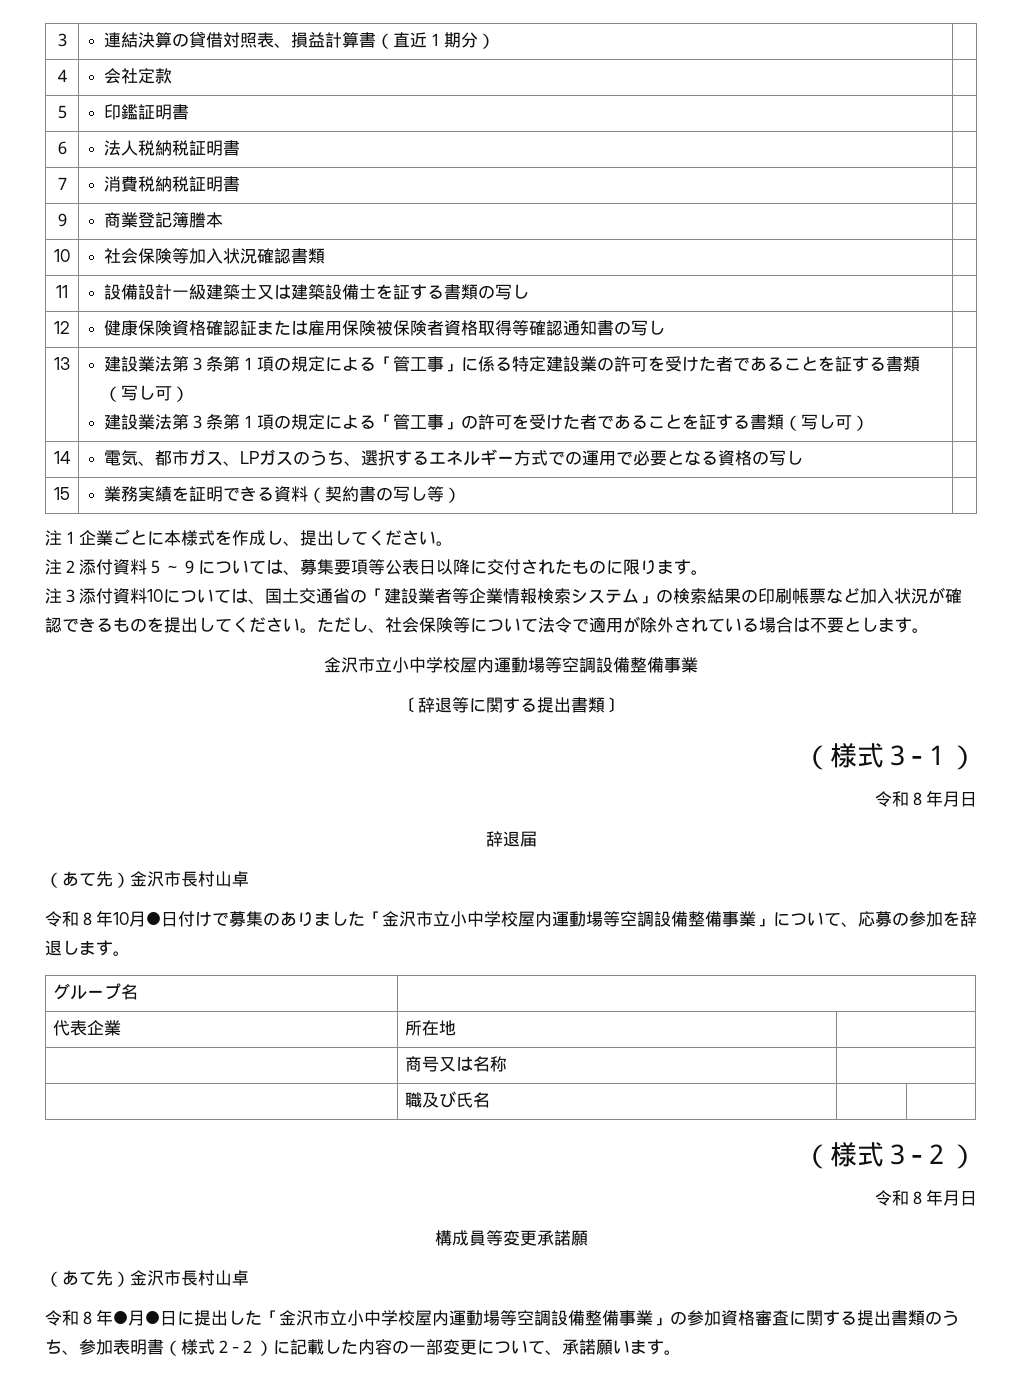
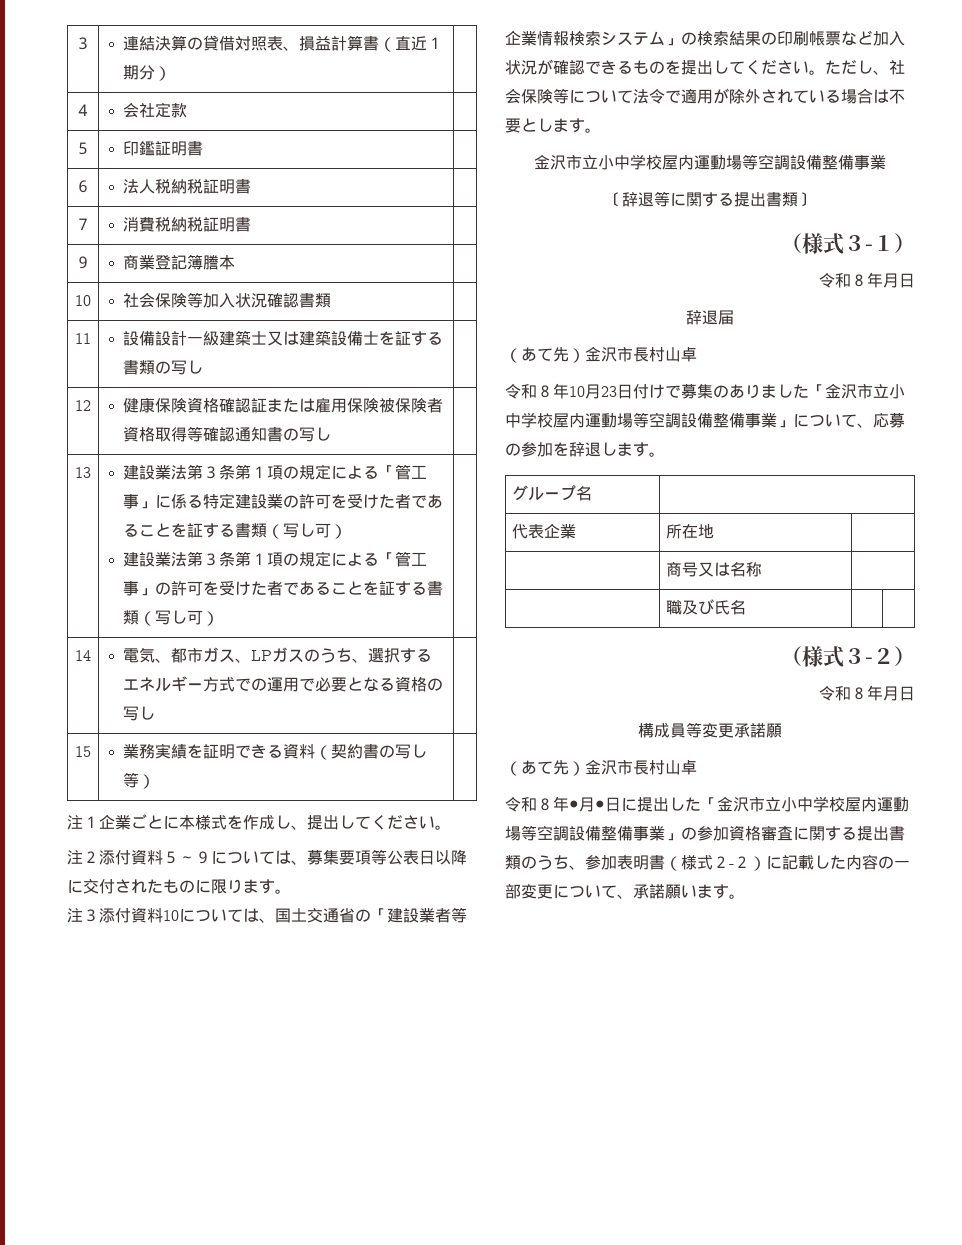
[146,912,161,925] ● -> [601,386,617,397] 23

